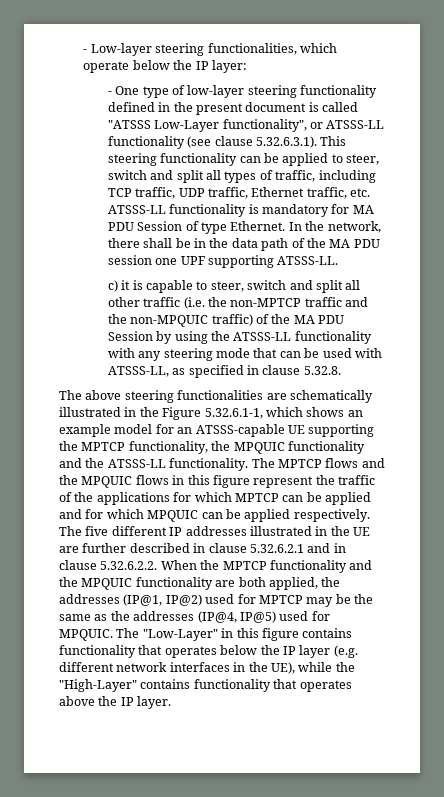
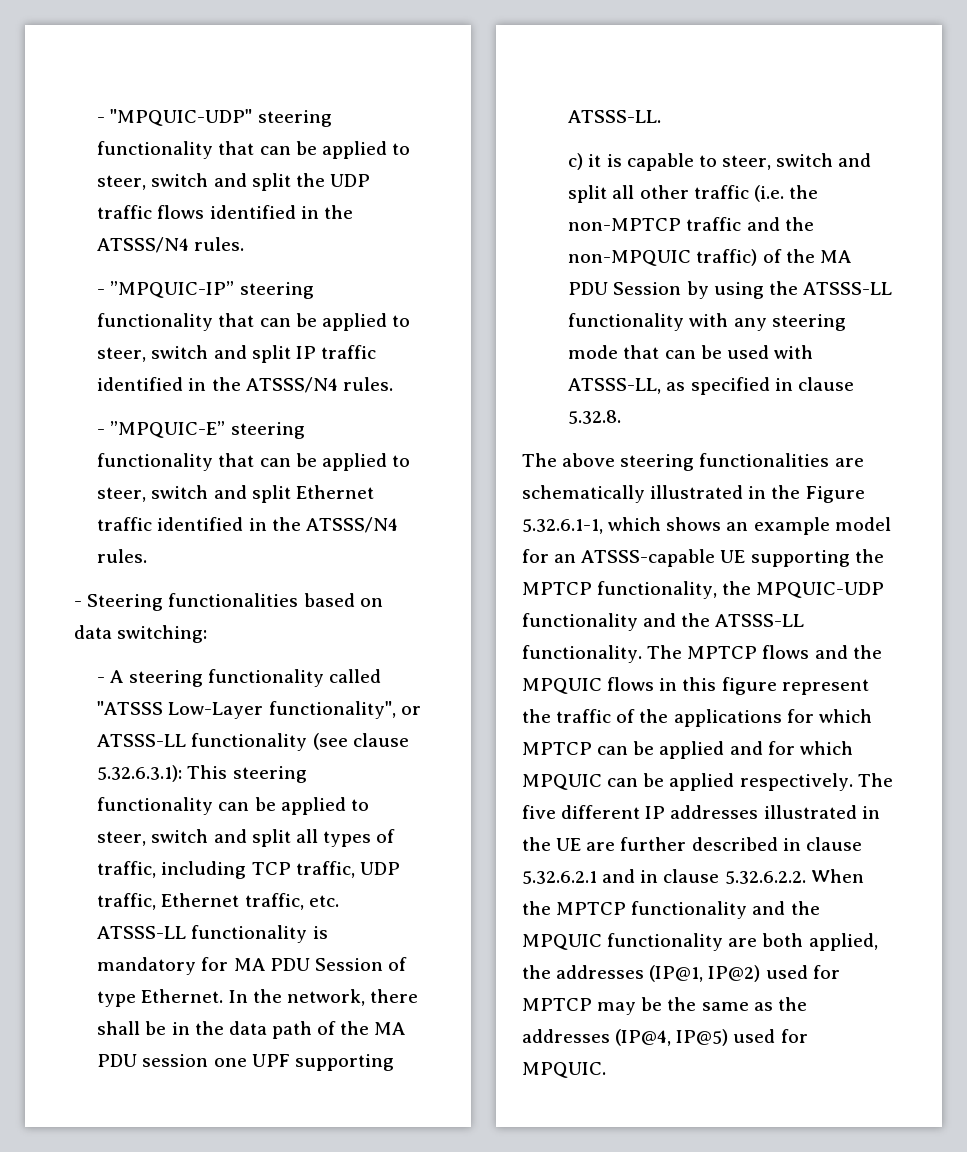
[83,43,337,56] [83,60,247,73] [107,85,378,98] [107,102,319,115] - Low-layer steering functionalities, which operate below the IP layer: // - One type of low-layer steering functionality defined in the present document is -> [97,109,332,127] [97,141,410,159] [97,173,370,191] [97,205,353,219] [97,237,245,253] [97,281,314,299] [97,313,410,331] [97,345,376,363] [97,377,393,393] [97,421,305,439] [97,453,410,471] [97,485,374,503] [97,517,398,533] [97,549,148,563] [74,593,383,611] [74,625,208,643] [97,669,324,687] - "MPQUIC-UDP" steering functionality that can be applied to steer, switch and split the UDP traffic flows identified in the ATSSS/N4 rules. // - ”MPQUIC-IP” steering functionality that can be applied to steer, switch and split IP traffic identified in the ATSSS/N4 rules. // - ”MPQUIC-E” steering functionality that can be applied to steer, switch and split Ethernet traffic identified in the ATSSS/N4 rules. // - Steering functionalities based on data switching: // - A steering functionality
[256,136,318,148] 5.32.6.3.1). -> [97,765,183,782] 5.32.6.3.1):
[233,442,285,454] MPQUIC -> [756,582,885,598] MPQUIC-UDP
[116,628,353,641] [59,645,358,658] [59,662,355,674] [59,679,352,692] [59,696,172,709] The "Low-Layer" in this figure contains functionality that operates below the IP layer (e.g. different network interfaces in the UE), while the "High-Layer" contains functionality that operates above the IP layer. -> (606, 1070) none

